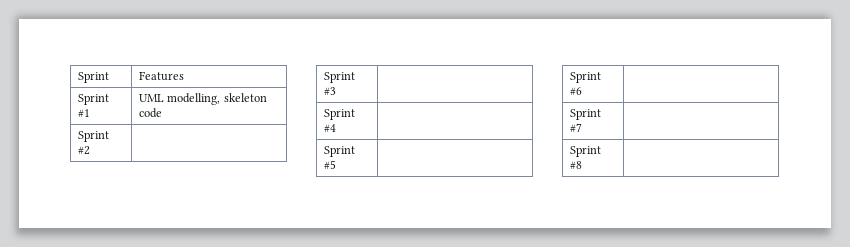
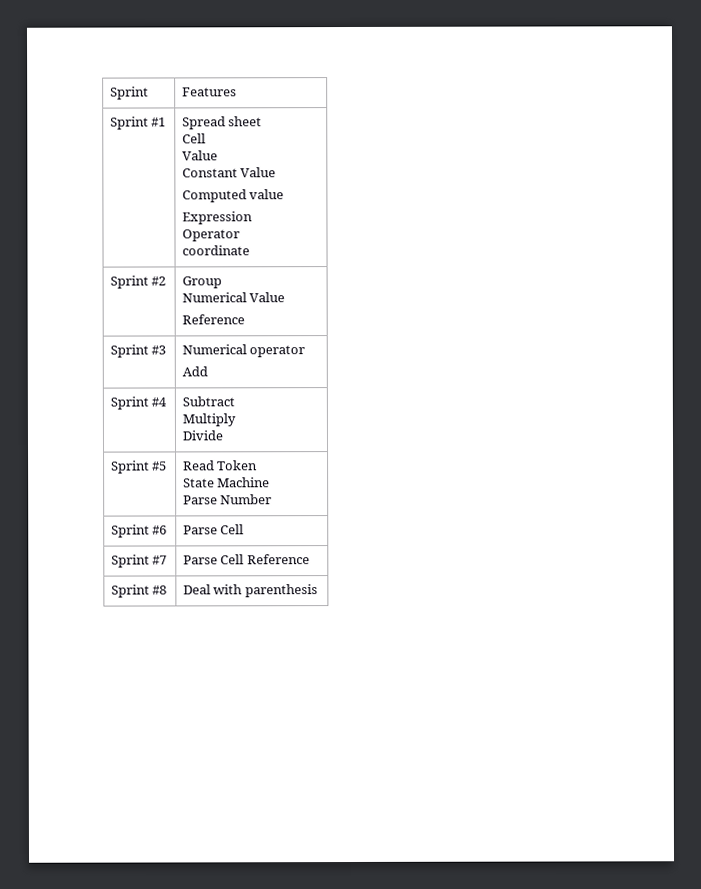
[138,93,267,105] [138,108,162,118] [77,131,109,142] [77,146,90,155] UML modelling, skeleton code // Sprint #2 | -> [181,116,263,130] [181,133,206,144] [181,150,218,161] [181,167,277,178] [181,189,285,203] [181,211,253,225] [181,229,240,242] [181,245,250,256] [109,275,167,289] [181,276,222,289] [181,292,286,303] [181,314,245,325] Spread sheet // Cell // Value // Constant Value // Computed value // Expression // Operator // coordinate // Sprint #2 | Group // Numerical Value // Reference
(336, 91) none -> [181,344,306,358] [181,366,208,377] Numerical operator // Add
(336, 128) none -> [181,396,235,407] [181,413,236,427] [181,430,223,441] Subtract // Multiply // Divide
(336, 164) none -> [182,460,259,471] [182,477,271,488] [182,494,273,505] Read Token // State Machine // Parse Number
(582, 91) none -> [182,524,245,535] Parse Cell
(582, 127) none -> [182,554,310,565] Parse Cell Reference
(582, 165) none -> [182,584,318,598] Deal with parenthesis

